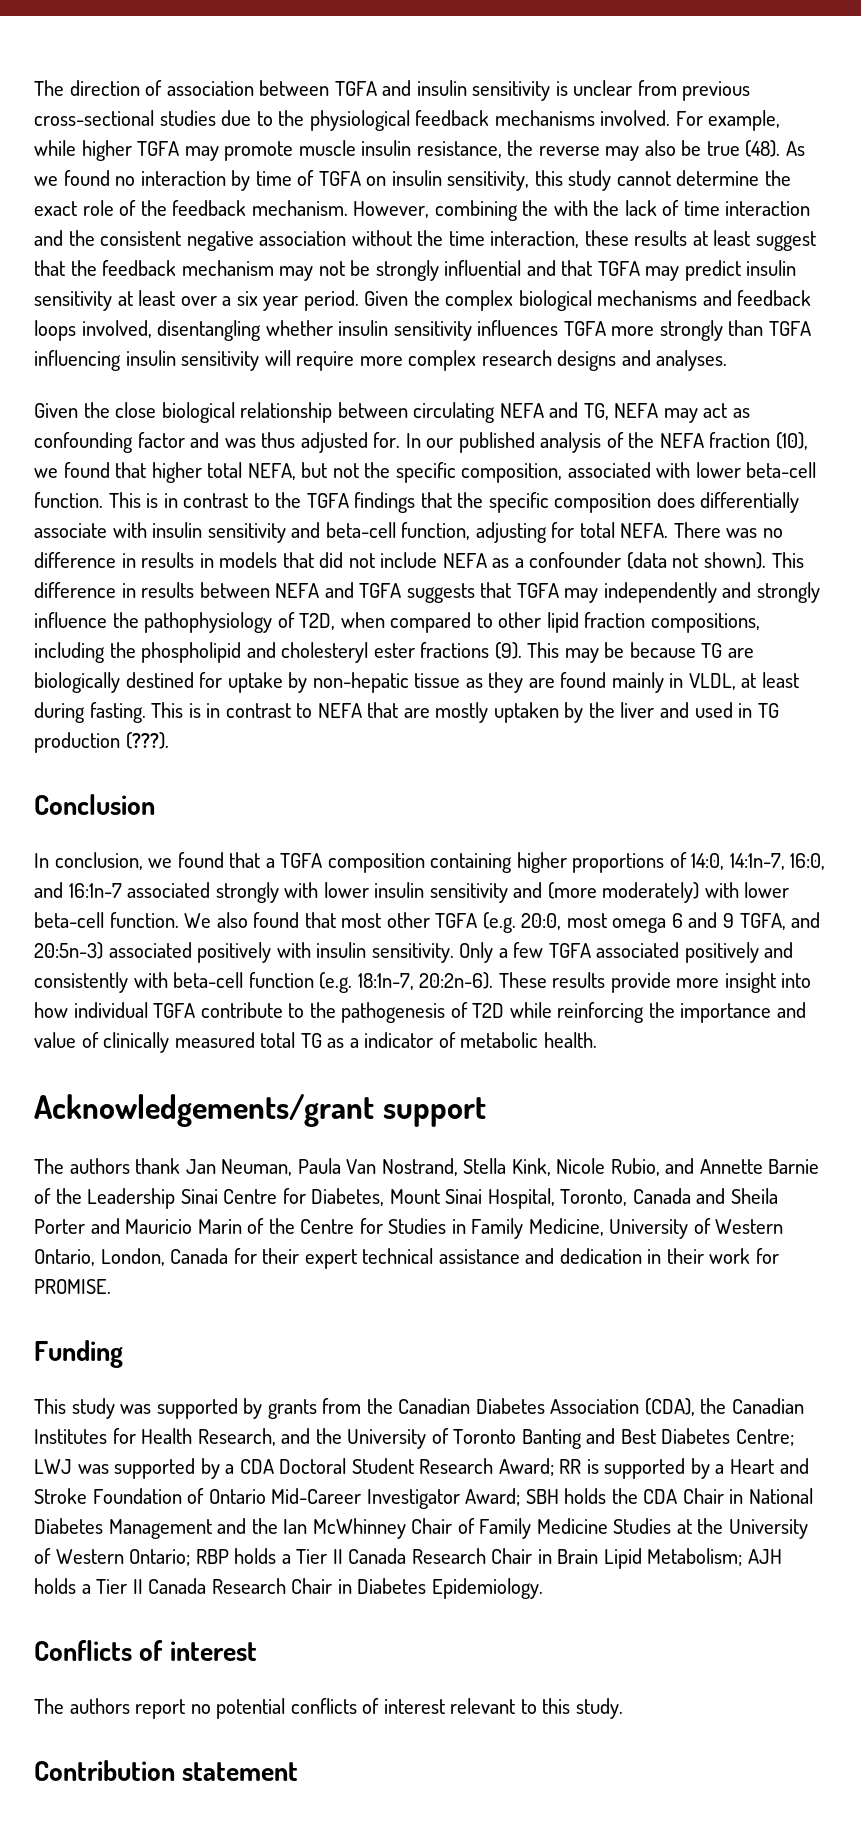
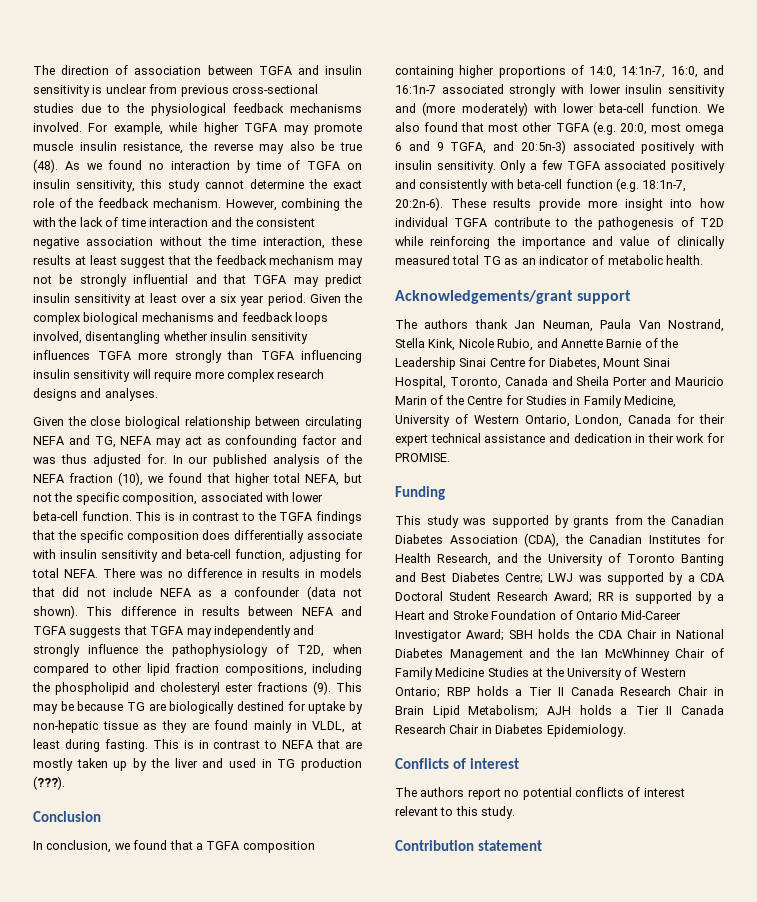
[493,702,559,723] uptaken -> [76,758,128,771] taken up
[349,1038,359,1048] a -> [521,258,536,265] an

